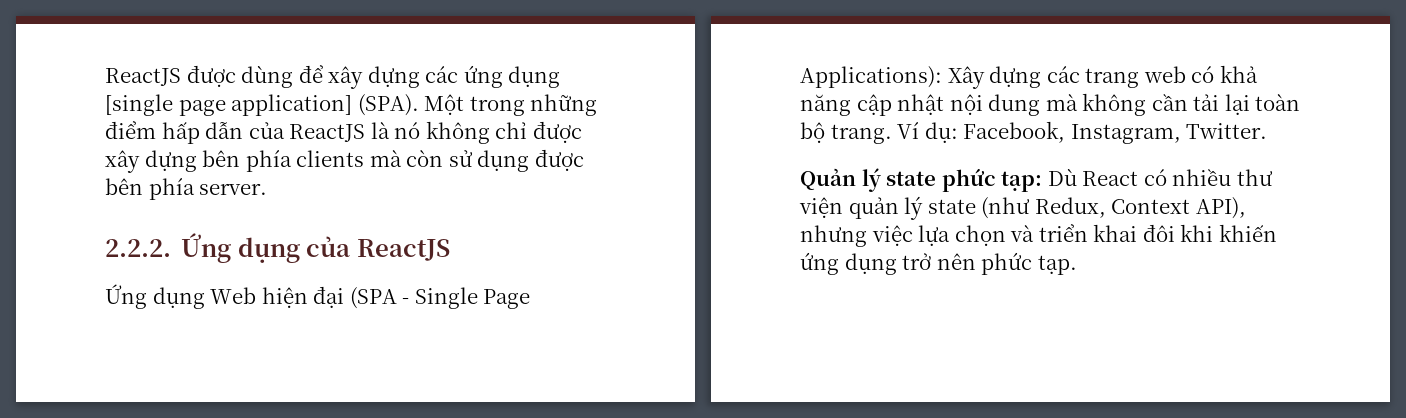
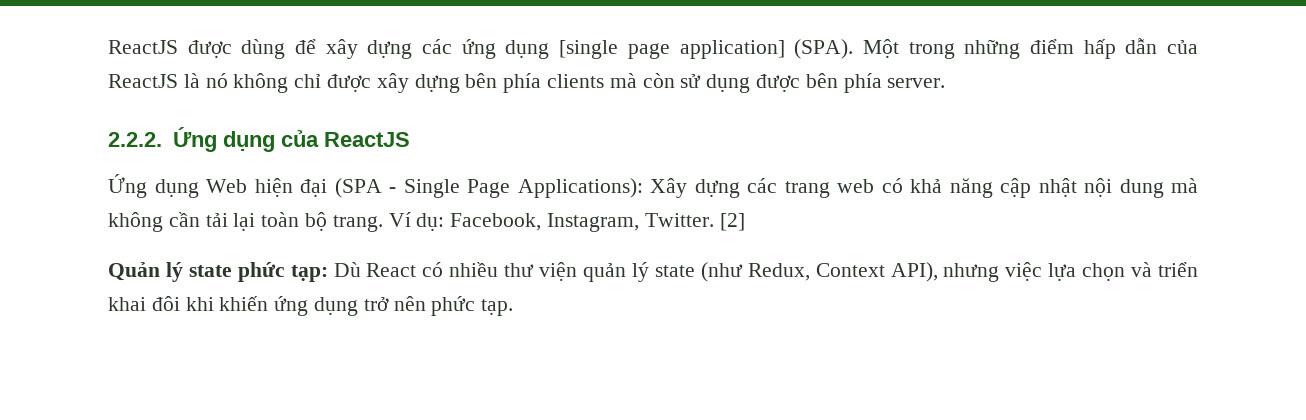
(1268, 131) none -> [719,213,745,231] [2]

